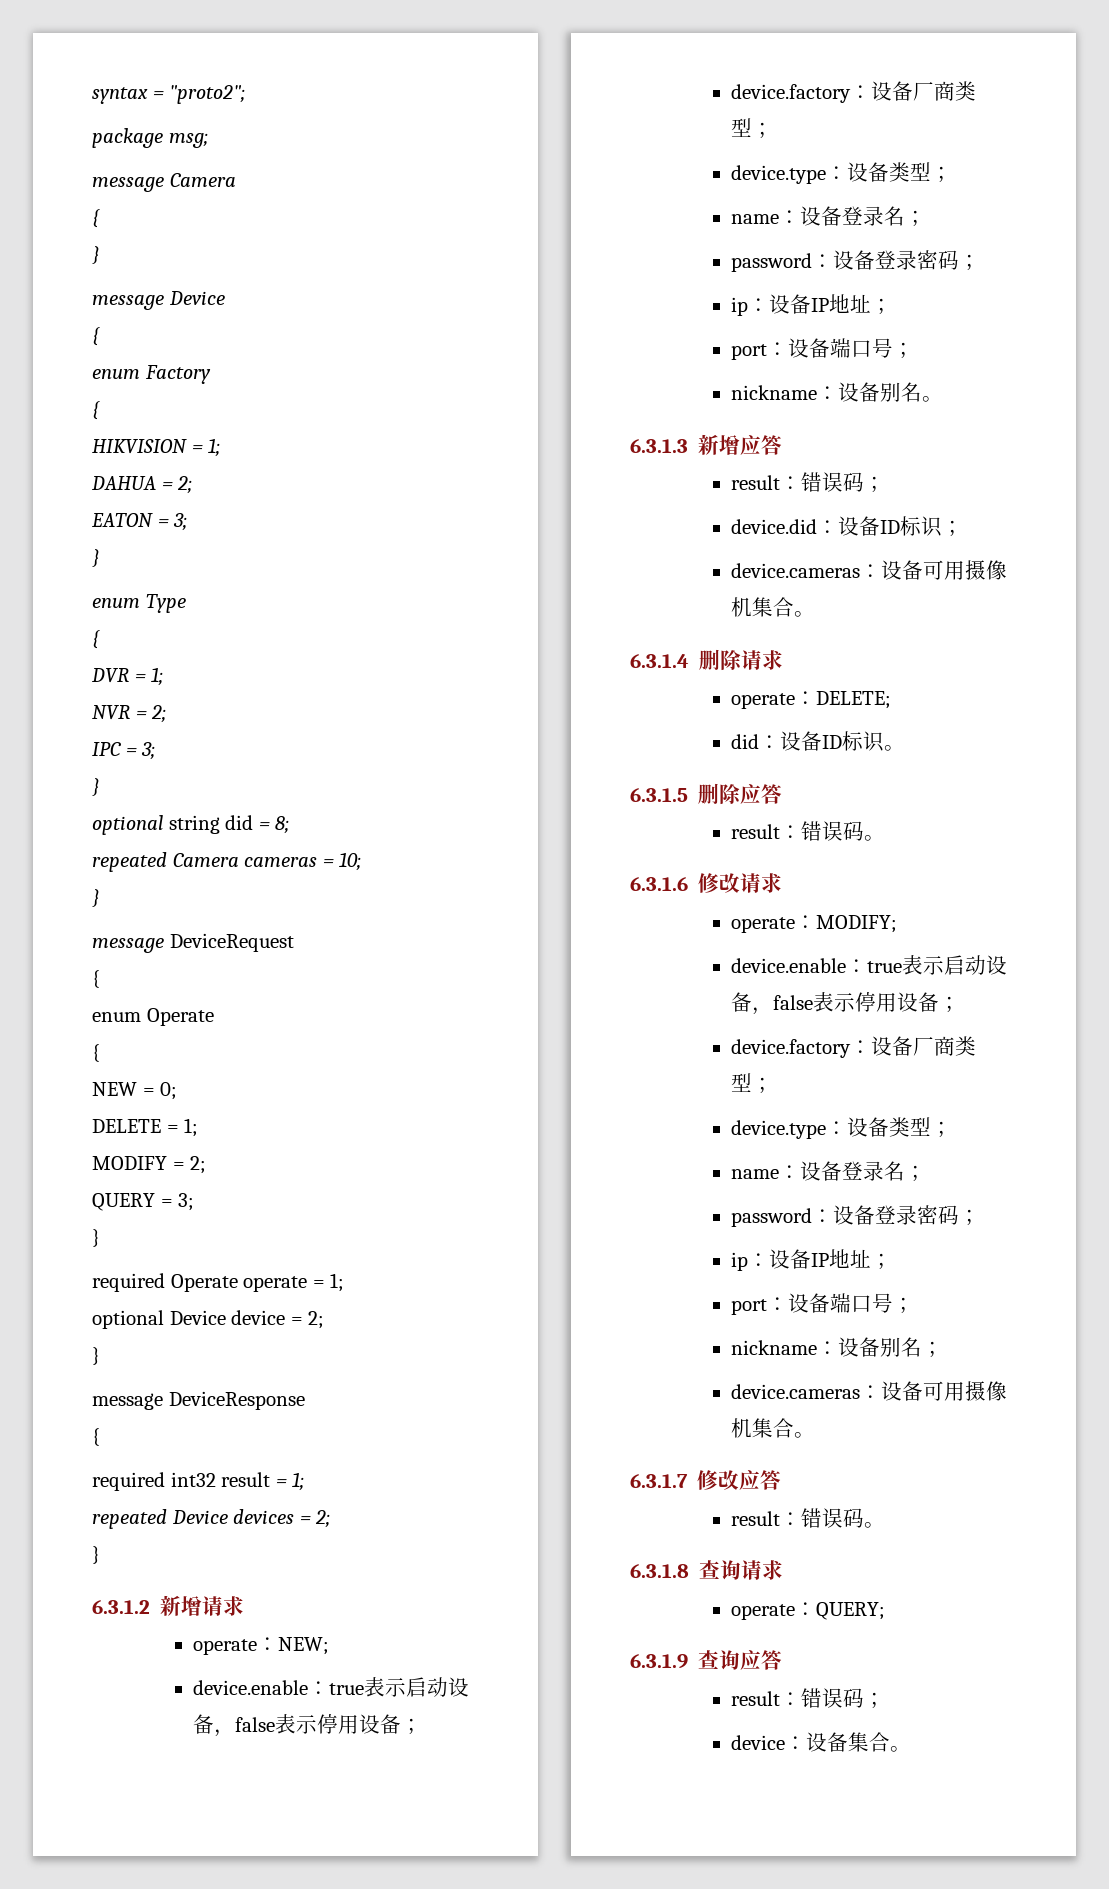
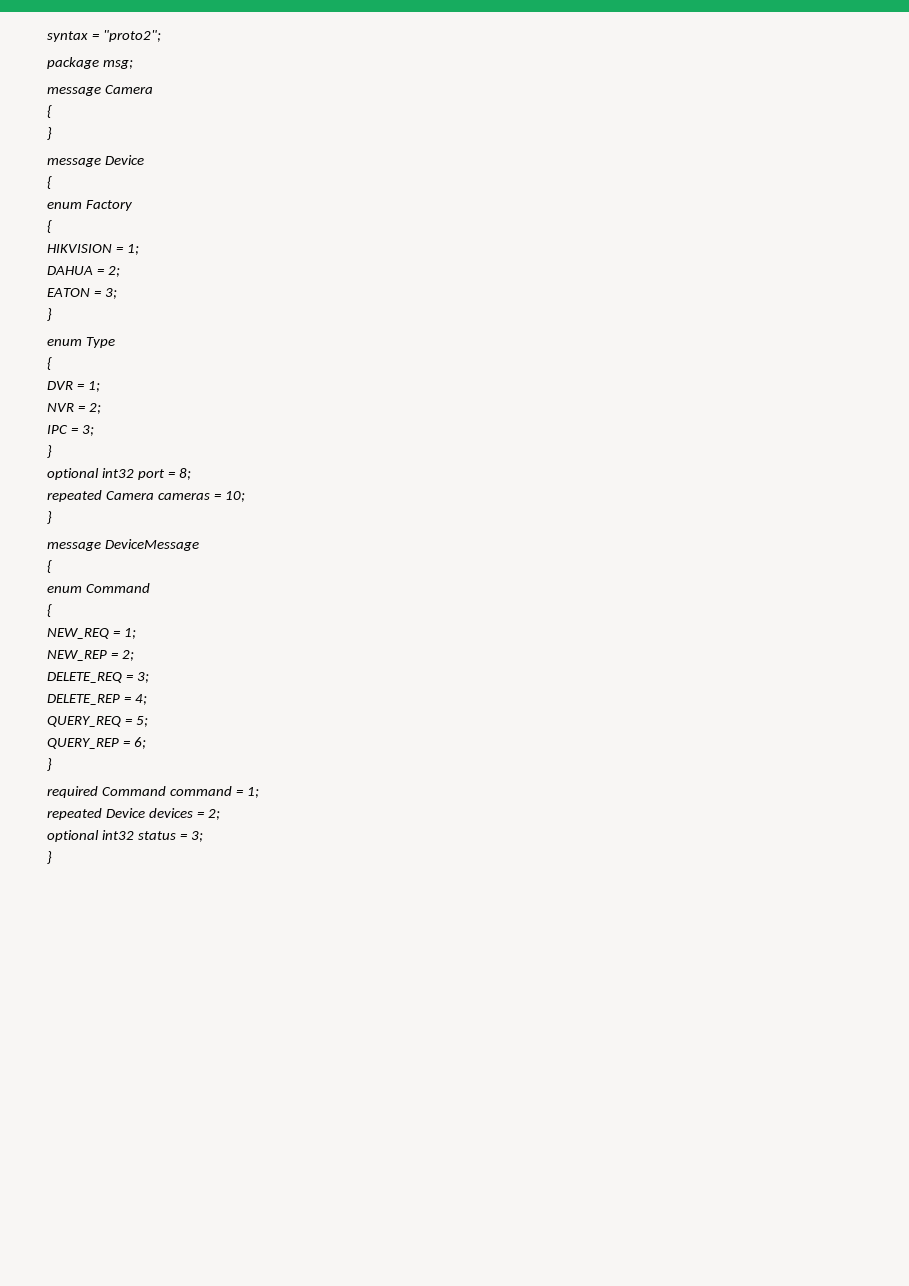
[168,815,254,834] string did -> [101,468,165,480] int32 port
[169,933,294,952] [92,970,100,988] [92,1008,214,1026] [92,1044,100,1062] [92,1082,178,1100] [92,1118,199,1137] [92,1156,207,1174] [92,1193,195,1211] [92,1229,100,1247] [92,1273,345,1292] [92,1310,325,1329] [92,1347,100,1365] [92,1391,305,1410] [92,1428,100,1446] [92,1472,271,1491] DeviceRequest // { // enum Operate // { // NEW = 0; // DELETE = 1; // MODIFY = 2; // QUERY = 3; // } // required Operate operate = 1; // optional Device device = 2; // } // message DeviceResponse // { // required int32 result -> [104,539,199,551] [47,560,52,573] [47,583,150,593] [47,604,52,617] [47,628,136,639] [47,650,134,661] [47,672,149,683] [47,694,147,705] [47,716,148,727] [47,737,146,749] [47,758,52,771] [47,786,232,798] DeviceMessage // { // enum Command // { // NEW_REQ = 1; // NEW_REP = 2; // DELETE_REQ = 3; // DELETE_REP = 4; // QUERY_REQ = 5; // QUERY_REP = 6; // } // required Command command
[92,1546,100,1564] [92,1595,245,1616] [193,1637,330,1655] [193,1677,470,1697] [193,1714,423,1737] [731,81,977,103] [731,118,774,138] [731,162,953,184] [731,206,927,226] [731,250,981,272] [731,294,893,316] [731,338,915,360] [731,382,944,402] [630,434,783,455] [731,472,886,492] [731,516,964,537] [731,560,1008,580] [731,597,816,617] [630,649,784,671] [731,691,892,709] [731,731,906,752] [630,783,783,805] [731,821,886,841] [630,873,783,893] [731,915,898,933] [731,955,1008,975] [731,992,961,1015] [731,1036,977,1058] [731,1073,774,1093] [731,1117,953,1139] [731,1161,927,1181] [731,1205,981,1227] [731,1249,893,1271] [731,1293,915,1315] [731,1337,944,1357] [731,1381,1008,1401] [731,1418,816,1438] [630,1470,782,1490] [731,1508,886,1528] [630,1560,784,1580] [731,1602,886,1620] [630,1650,783,1670] [731,1688,886,1708] [731,1732,912,1752] } // 6.3.1.2新增请求 // operate：NEW; // device.enable：true表示启动设备，false表示停用设备； // device.factory：设备厂商类型； // device.type：设备类型； // name：设备登录名； // password：设备登录密码； // ip：设备IP地址； // port：设备端口号； // nickname：设备别名。 // 6.3.1.3新增应答 // result：错误码； // device.did：设备ID标识； // device.cameras：设备可用摄像机集合。 // 6.3.1.4删除请求 // operate：DELETE; // did：设备ID标识。 // 6.3.1.5删除应答 // result：错误码。 // 6.3.1.6修改请求 // operate：MODIFY; // device.enable：true表示启动设备，false表示停用设备； // device.factory：设备厂商类型； // device.type：设备类型； // name：设备登录名； // password：设备登录密码； // ip：设备IP地址； // port：设备端口号； // nickname：设备别名； // device.cameras：设备可用摄像机集合。 // 6.3.1.7修改应答 // result：错误码。 // 6.3.1.8查询请求 // operate：QUERY; // 6.3.1.9查询应答 // result：错误码； // device：设备集合。 -> [47,830,203,842] [47,851,52,864] optional int32 status = 3; // }

